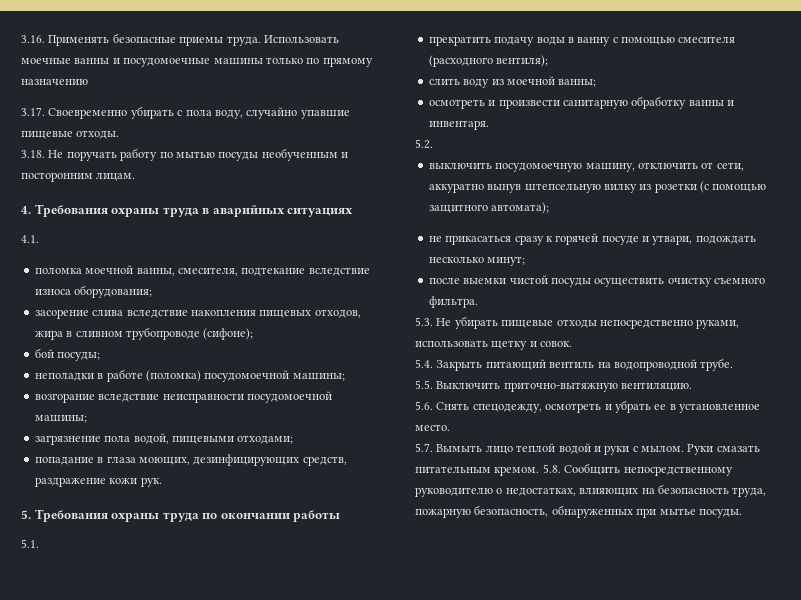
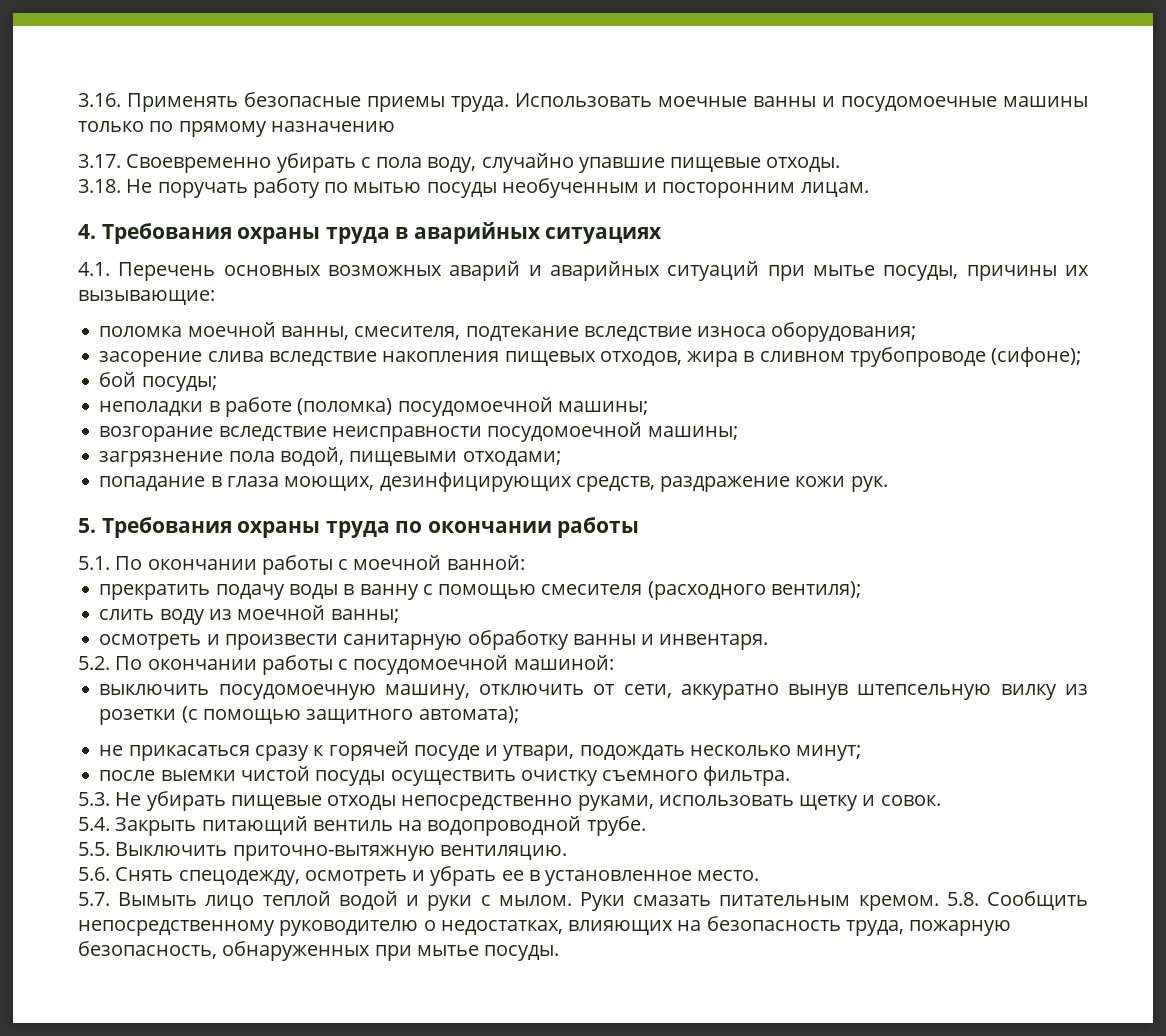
(39, 239) none -> [118,261,1089,281] [78,290,215,305] Перечень основных возможных аварий и аварийных ситуаций при мытье посуды, причины их вызывающие:
(39, 543) none -> [115,555,525,575] По окончании работы с моечной ванной:
(433, 144) none -> [115,655,614,675] По окончании работы с посудомоечной машиной:

